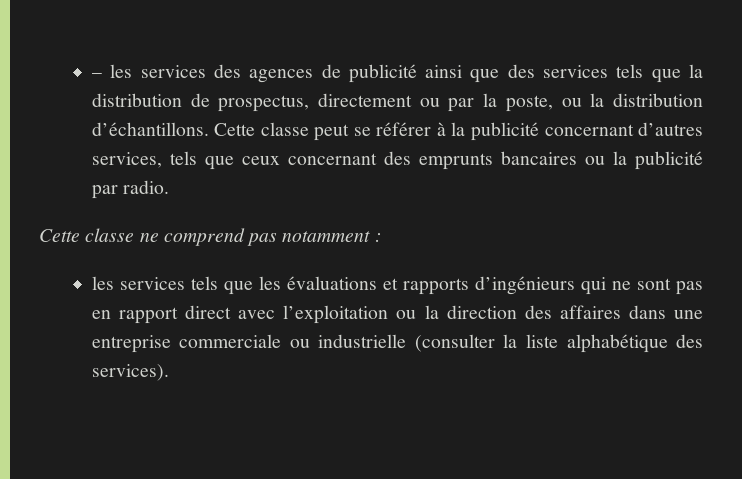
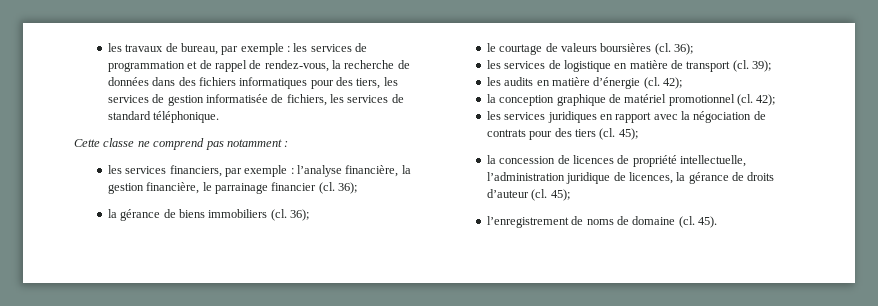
[91,64,703,83] [91,93,704,112] [91,122,703,141] [91,151,703,170] [91,180,170,199] – les services des agences de publicité ainsi que des services tels que la distribution de prospectus, directement ou par la poste, ou la distribution d’échantillons. Cette classe peut se référer à la publicité concernant d’autres services, tels que ceux concernant des emprunts bancaires ou la publicité par radio. -> [107,43,368,55] [107,60,410,72] [107,77,398,89] [107,94,404,106] [107,111,220,123] les travaux de bureau, par exemple : les services de programmation et de rappel de rendez-vous, la recherche de données dans des fichiers informatiques pour des tiers, les services de gestion informatisée de fichiers, les services de standard téléphonique.
[190,276,703,295] [91,305,704,324] [91,334,703,353] [91,364,169,381] tels que les évaluations et rapports d’ingénieurs qui ne sont pas en rapport direct avec l’exploitation ou la direction des affaires dans une entreprise commerciale ou industrielle (consulter la liste alphabétique des services). -> [169,165,411,177] [107,182,358,194] [107,209,310,221] [486,43,694,55] [486,60,772,72] [486,77,683,89] [486,94,776,106] [486,111,766,123] [486,128,638,140] [486,155,747,167] [486,172,775,184] [486,189,570,201] [486,216,718,228] financiers, par exemple : l’analyse financière, la gestion financière, le parrainage financier (cl. 36); // la gérance de biens immobiliers (cl. 36); // le courtage de valeurs boursières (cl. 36); // les services de logistique en matière de transport (cl. 39); // les audits en matière d’énergie (cl. 42); // la conception graphique de matériel promotionnel (cl. 42); // les services juridiques en rapport avec la négociation de contrats pour des tiers (cl. 45); // la concession de licences de propriété intellectuelle, l’administration juridique de licences, la gérance de droits d’auteur (cl. 45); // l’enregistrement de noms de domaine (cl. 45).

